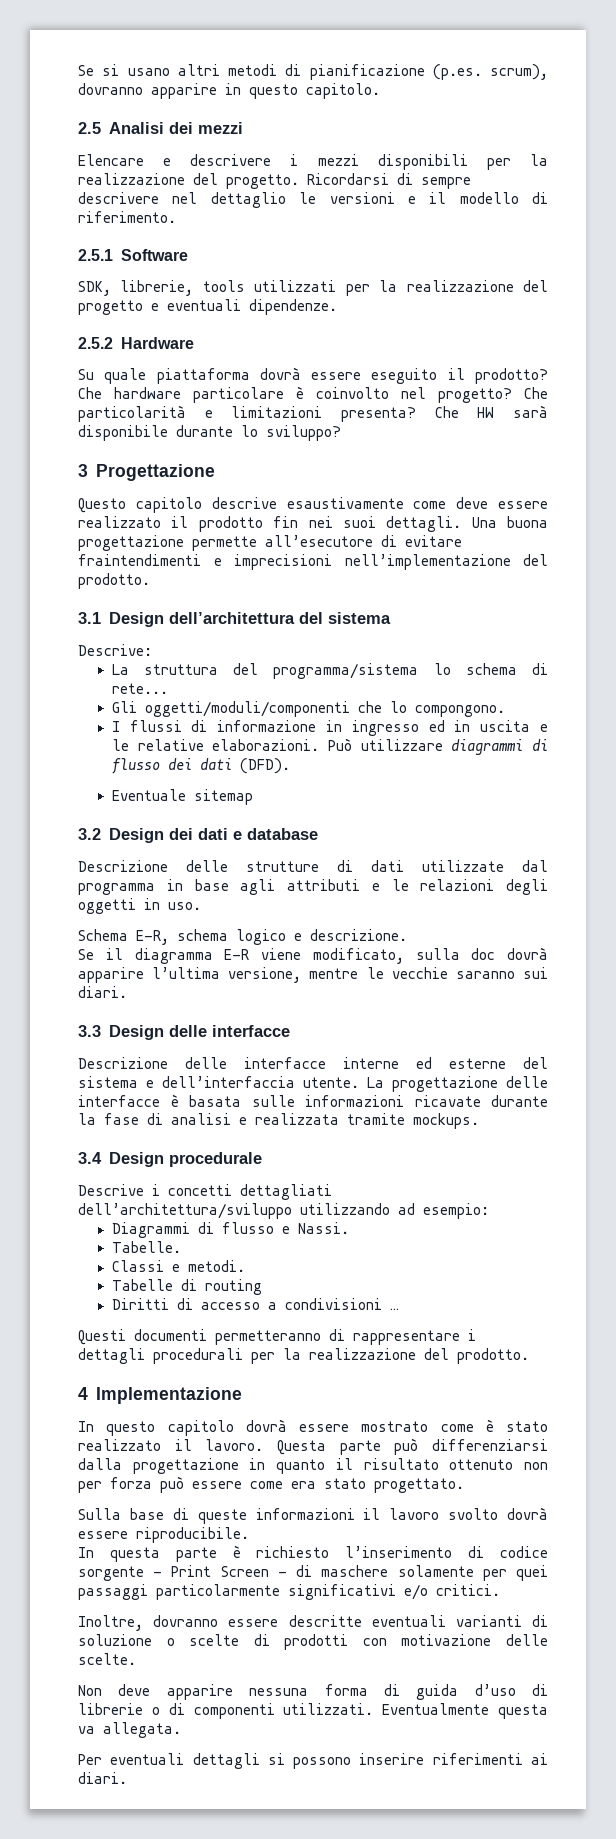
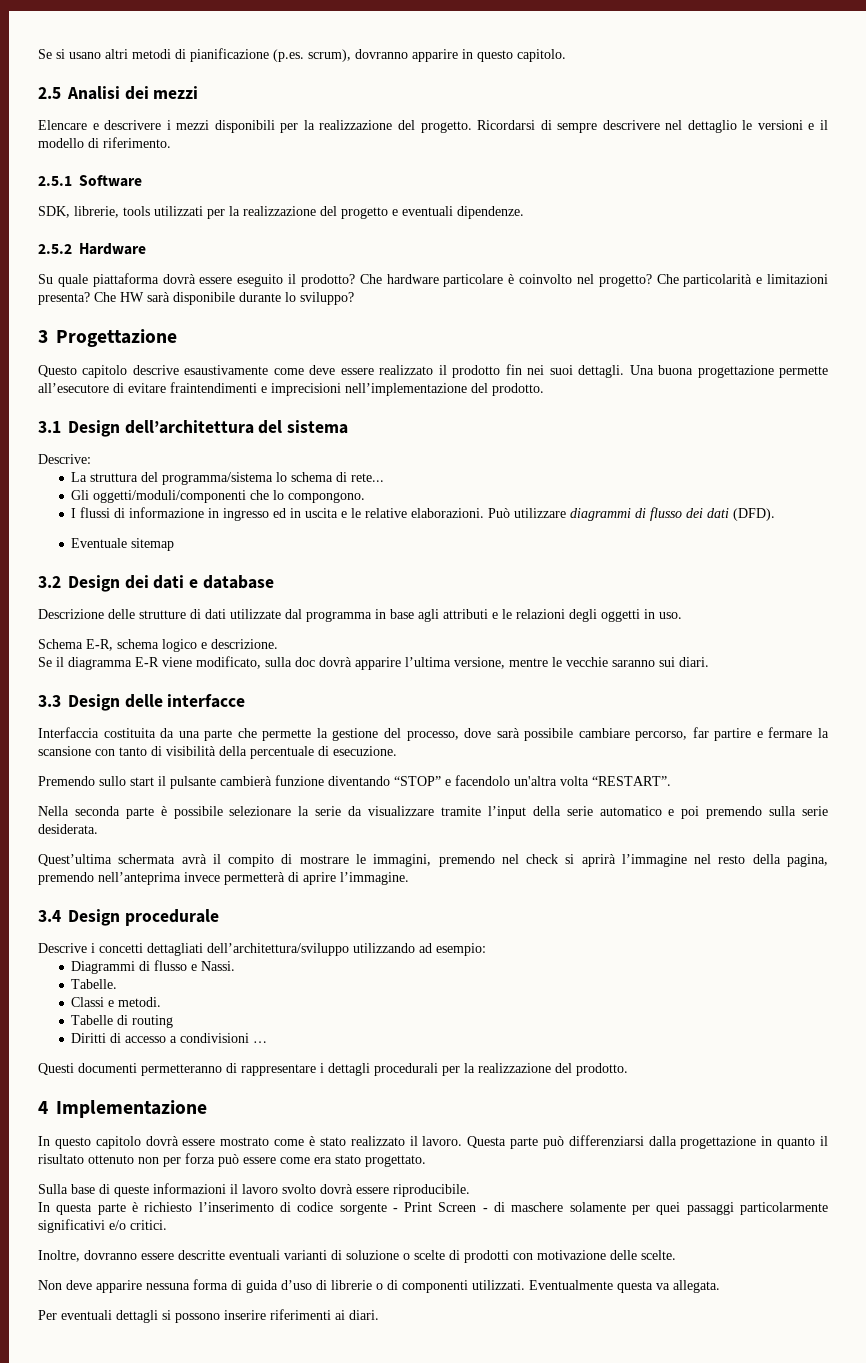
[78,1057,548,1069] [78,1076,548,1092] [78,1094,548,1107] [78,1113,479,1129] Descrizione delle interfacce interne ed esterne del sistema e dell’interfaccia utente. La progettazione delle interfacce è basata sulle informazioni ricavate durante la fase di analisi e realizzata tramite mockups. -> [38,727,829,741] [38,746,397,759] [38,775,671,789] [38,806,829,819] [38,824,98,834] [38,854,829,867] [38,872,409,885] Interfaccia costituita da una parte che permette la gestione del processo, dove sarà possibile cambiare percorso, far partire e fermare la scansione con tanto di visibilità della percentuale di esecuzione. // Premendo sullo start il pulsante cambierà funzione diventando “STOP” e facendolo un'altra volta “RESTART”. // Nella seconda parte è possibile selezionare la serie da visualizzare tramite l’input della serie automatico e poi premendo sulla serie desiderata. // Quest’ultima schermata avrà il compito di mostrare le immagini, premendo nel check si aprirà l’immagine nel resto della pagina, premendo nell’anteprima invece permetterà di aprire l’immagine.

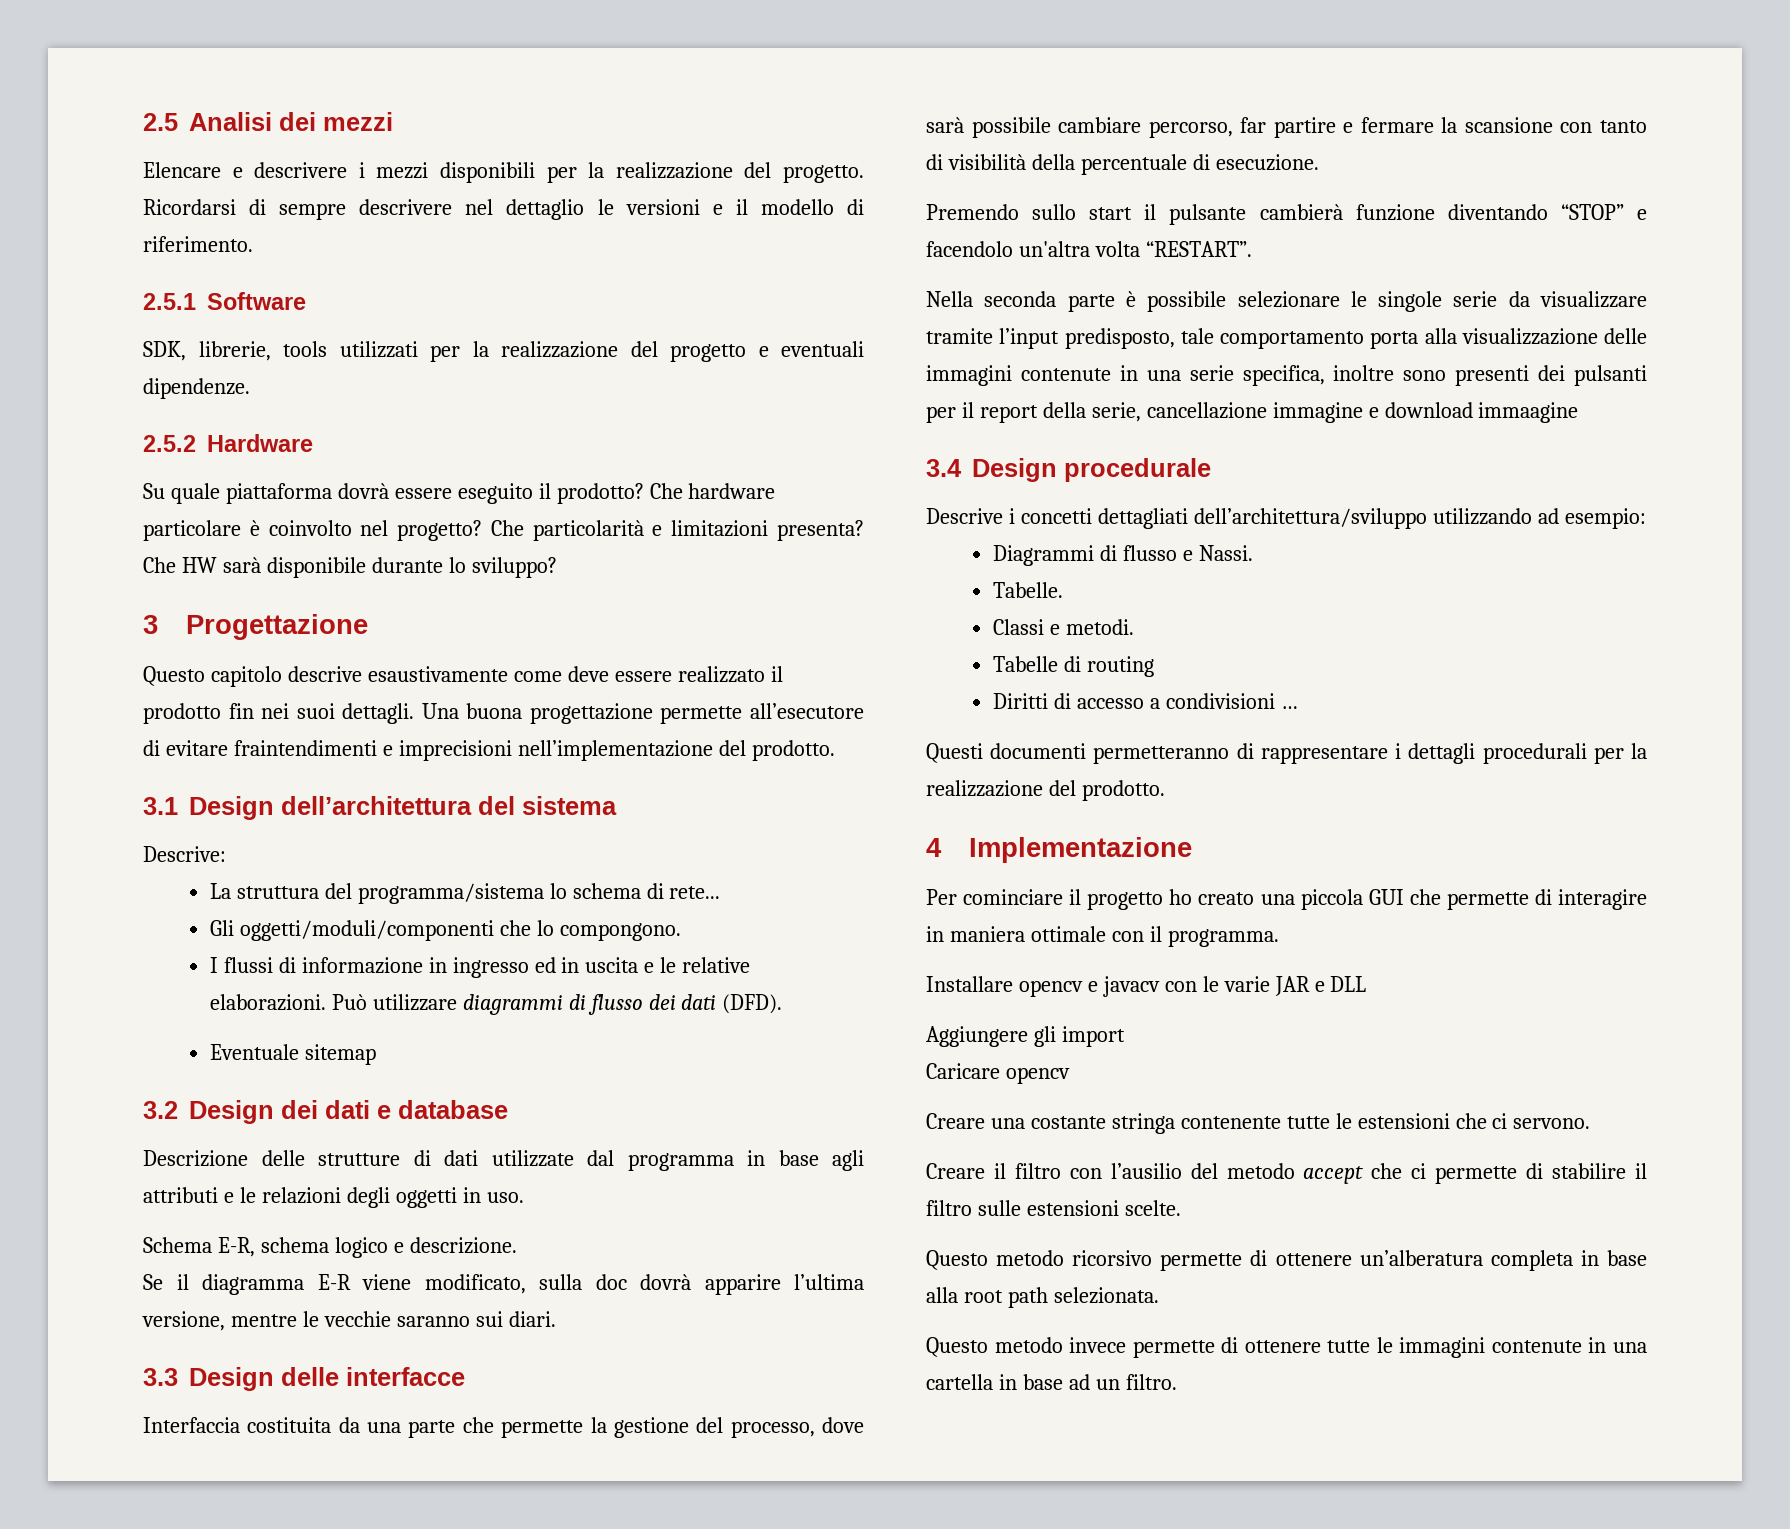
[38,48,566,62] Se si usano altri metodi di pianificazione (p.es. scrum), dovranno apparire in questo capitolo. // -> (143, 122) none
[298,806,310,816] la -> [1350,291,1443,312] le singole
[532,806,829,819] [38,824,98,834] [38,854,829,867] [38,872,409,885] della serie automatico e poi premendo sulla serie desiderata. // Quest’ultima schermata avrà il compito di mostrare le immagini, premendo nel check si aprirà l’immagine nel resto della pagina, premendo nell’anteprima invece permetterà di aprire l’immagine. -> [1064,328,1647,349] [926,365,1647,386] [926,402,1579,423] predisposto, tale comportamento porta alla visualizzazione delle immagini contenute in una serie specifica, inoltre sono presenti dei pulsanti per il report della serie, cancellazione immagine e download immaagine
[38,1135,829,1149] [38,1153,426,1167] [38,1183,470,1197] [38,1202,828,1215] [38,1219,167,1233] [38,1250,676,1263] [38,1279,720,1293] [38,1309,379,1323] In questo capitolo dovrà essere mostrato come è stato realizzato il lavoro. Questa parte può differenziarsi dalla progettazione in quanto il risultato ottenuto non per forza può essere come era stato progettato. // Sulla base di queste informazioni il lavoro svolto dovrà essere riproducibile. // In questa parte è richiesto l’inserimento di codice sorgente - Print Screen - di maschere solamente per quei passaggi particolarmente significativi e/o critici. // Inoltre, dovranno essere descritte eventuali varianti di soluzione o scelte di prodotti con motivazione delle scelte. // Non deve apparire nessuna forma di guida d’uso di librerie o di componenti utilizzati. Eventualmente questa va allegata. // Per eventuali dettagli si possono inserire riferimenti ai diari. -> [926,889,1647,910] [926,926,1279,947] [926,976,1367,997] [926,1026,1125,1047] [926,1063,1070,1084] [926,1113,1591,1134] [926,1163,1647,1184] [926,1200,1181,1216] [926,1250,1647,1271] [926,1287,1159,1308] [926,1337,1647,1358] [926,1374,1177,1390] Per cominciare il progetto ho creato una piccola GUI che permette di interagire in maniera ottimale con il programma. // Installare opencv e javacv con le varie JAR e DLL // Aggiungere gli import // Caricare opencv // Creare una costante stringa contenente tutte le estensioni che ci servono. // Creare il filtro con l’ausilio del metodo accept che ci permette di stabilire il filtro sulle estensioni scelte. // Questo metodo ricorsivo permette di ottenere un’alberatura completa in base alla root path selezionata. // Questo metodo invece permette di ottenere tutte le immagini contenute in una cartella in base ad un filtro.

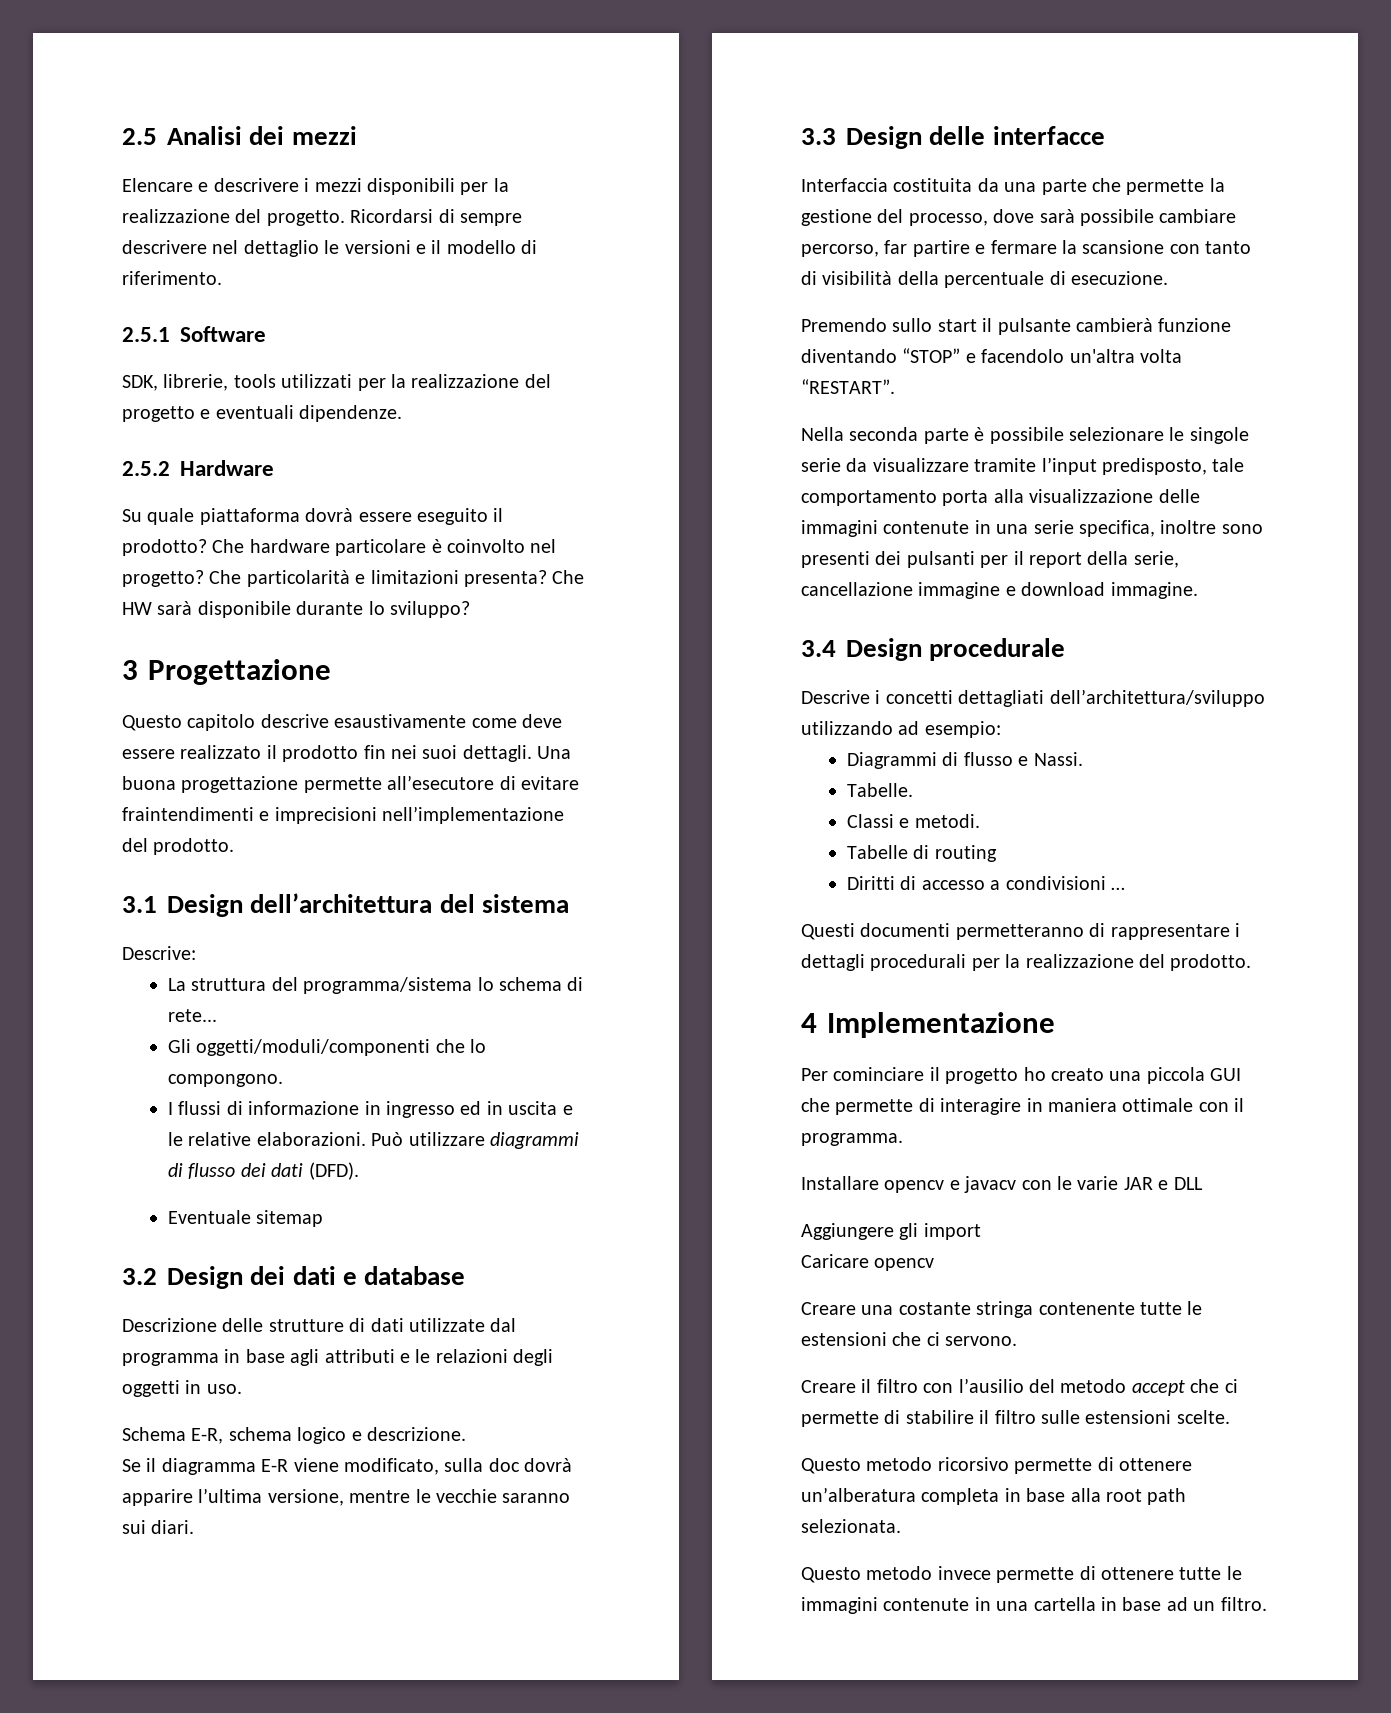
[1478,402,1579,423] immaagine -> [1110,582,1198,599] immagine.

